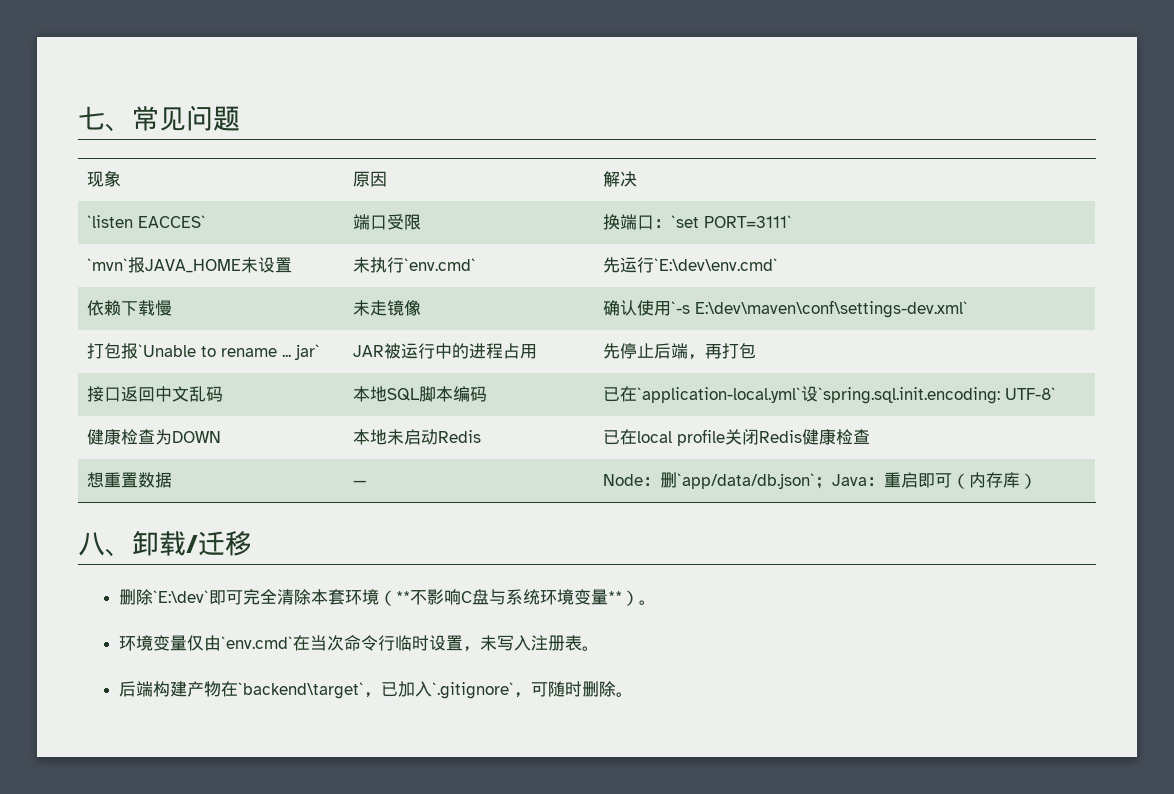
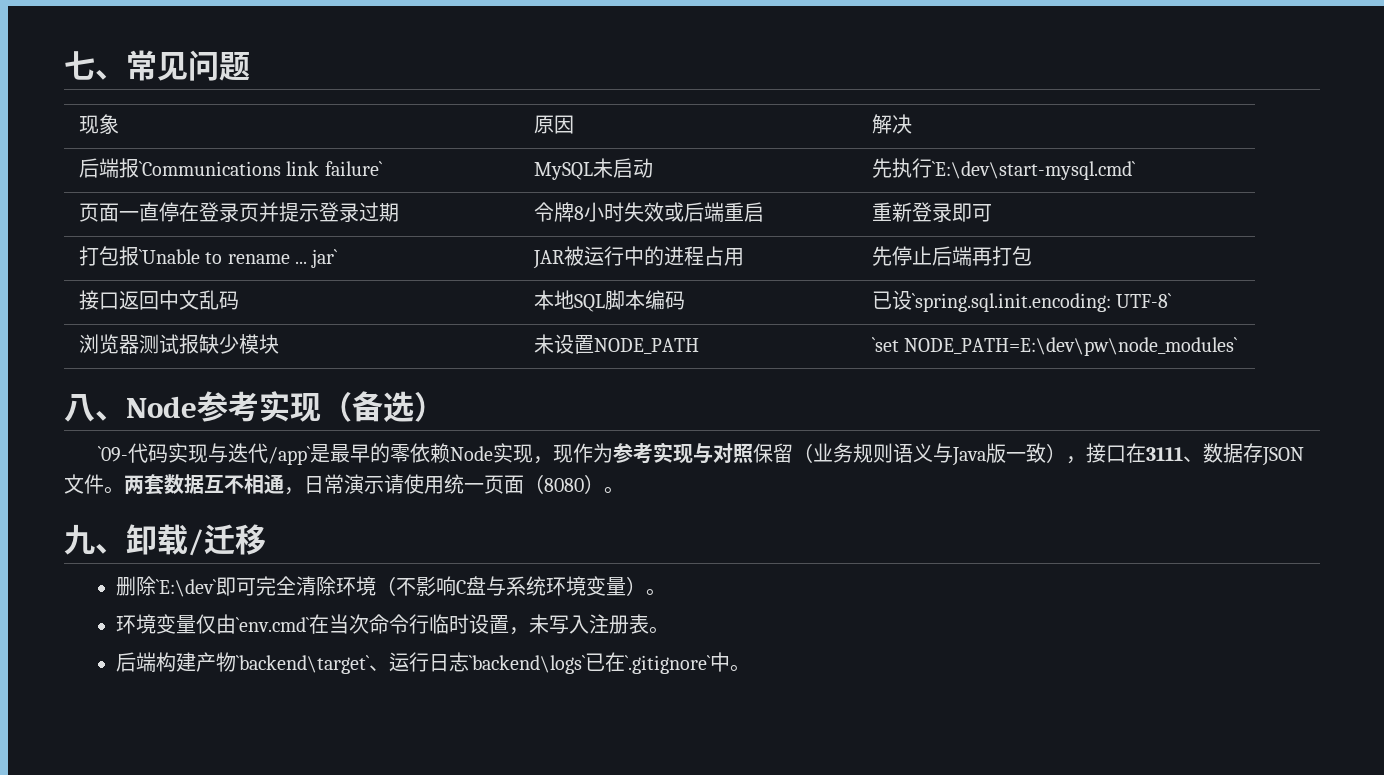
[87,215,207,228] [353,214,422,230] [603,214,793,230] [87,257,293,273] [353,257,477,273] [603,257,779,273] [87,300,173,316] [353,300,422,316] [603,300,969,318] `listen EACCES` | 端口受限 | 换端口：`set PORT=3111` // `mvn`报JAVA_HOME未设置 | 未执行`env.cmd` | 先运行`E:\dev\env.cmd` // 依赖下载慢 | 未走镜像 | 确认使用`-s E:\dev\maven\conf\settings-dev.xml` -> [78,158,383,178] [533,158,653,180] [871,158,1136,180] [78,202,399,222] [533,202,764,222] [871,202,992,222] 后端报`Communications link failure` | MySQL未启动 | 先执行`E:\dev\start-mysql.cmd` // 页面一直停在登录页并提示登录过期 | 令牌8小时失效或后端重启 | 重新登录即可
[688,354,706,360] ， -> (972, 256) none
[620,386,802,403] 在`application-local.yml` -> (892, 300) none
[87,429,222,445] [353,429,482,445] [603,429,871,446] [87,472,173,488] [353,480,368,486] [603,472,1038,489] [78,532,105,556] 健康检查为DOWN | 本地未启动Redis | 已在local profile关闭Redis健康检查 // 想重置数据 | — | Node：删`app/data/db.json`；Java：重启即可（内存库） // 八 -> [78,334,279,354] [533,334,699,354] [871,337,1239,356] [64,391,445,422] [97,442,1304,466] [64,474,624,495] [64,524,95,555] 浏览器测试报缺少模块 | 未设置NODE_PATH | `set NODE_PATH=E:\dev\pw\node_modules` // 八、Node参考实现（备选） // `09-代码实现与迭代/app`是最早的零依赖Node实现，现作为参考实现与对照保留（业务规则语义与Java版一致），接口在3111、数据存JSON文件。两套数据互不相通，日常演示请使用统一页面（8080）。 // 九
[311,589,411,606] 本套环境（** -> [335,576,396,596] 环境（
[608,591,623,603] ** -> (626, 586) none
[221,681,617,699] 在`backend\target`，已加入`.gitignore`，可随时删除 -> [235,652,730,674] `backend\target`、运行日志`backend\logs`已在`.gitignore`中

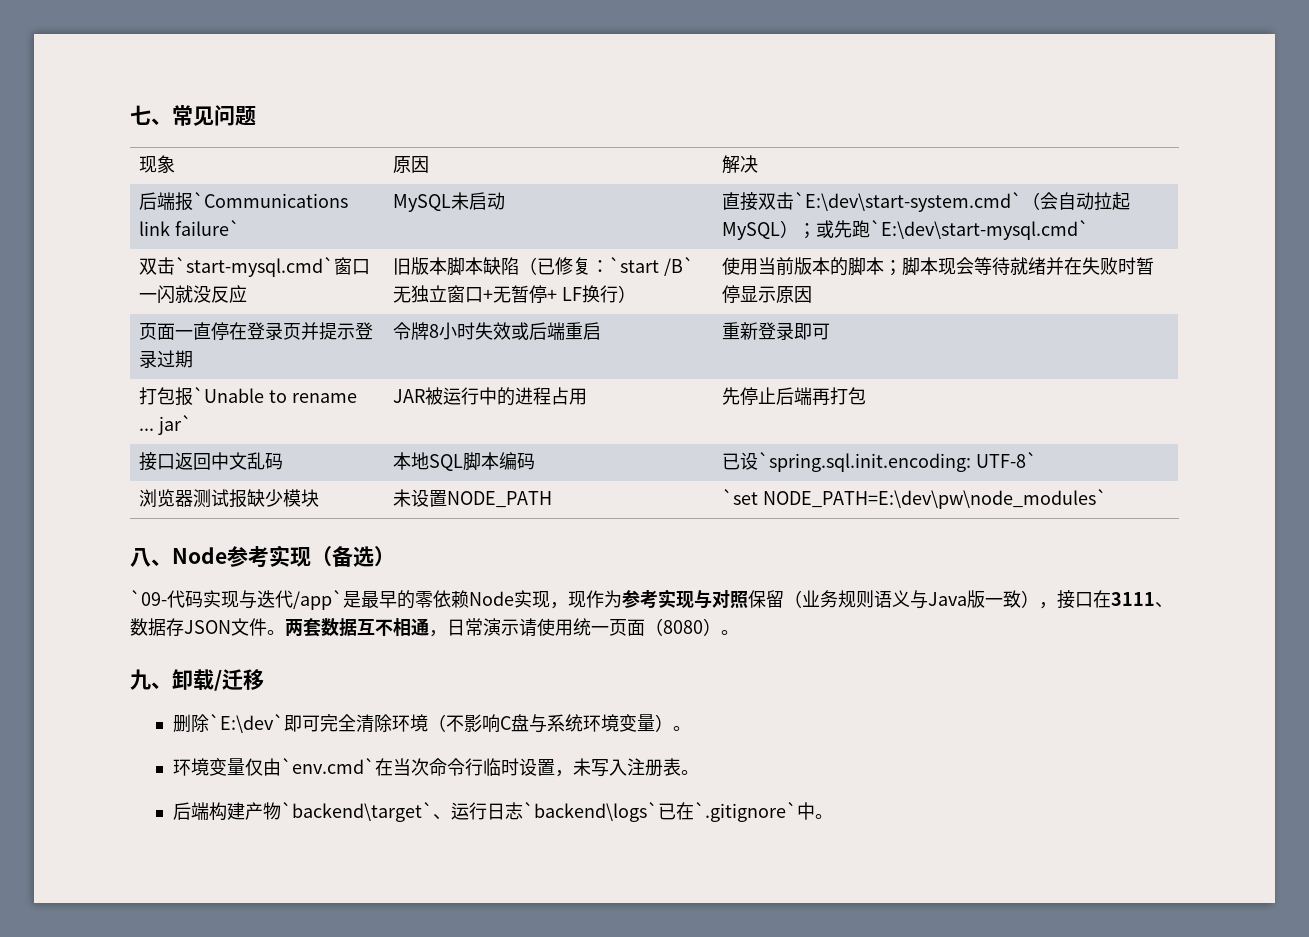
[871,158,1136,180] 先执行`E:\dev\start-mysql.cmd` -> [722,192,1131,212] [722,220,1090,240] [139,257,371,277] [139,285,248,303] [393,257,694,276] [393,285,636,303] [722,257,1155,276] [722,285,813,303] 直接双击`E:\dev\start-system.cmd`（会自动拉起MySQL）；或先跑`E:\dev\start-mysql.cmd` // 双击`start-mysql.cmd`窗口一闪就没反应 | 旧版本脚本缺陷（已修复：`start /B`无独立窗口+无暂停+ LF换行） | 使用当前版本的脚本；脚本现会等待就绪并在失败时暂停显示原因

